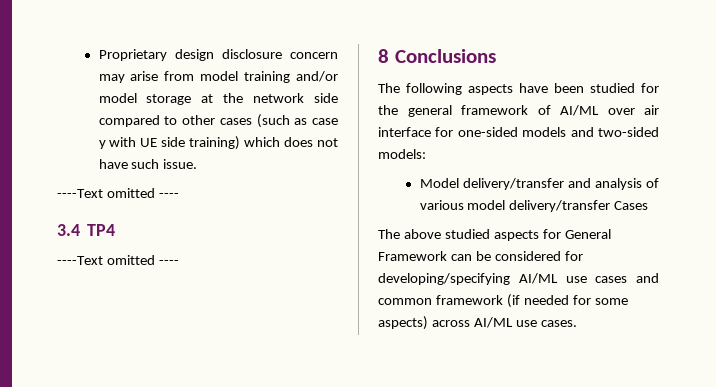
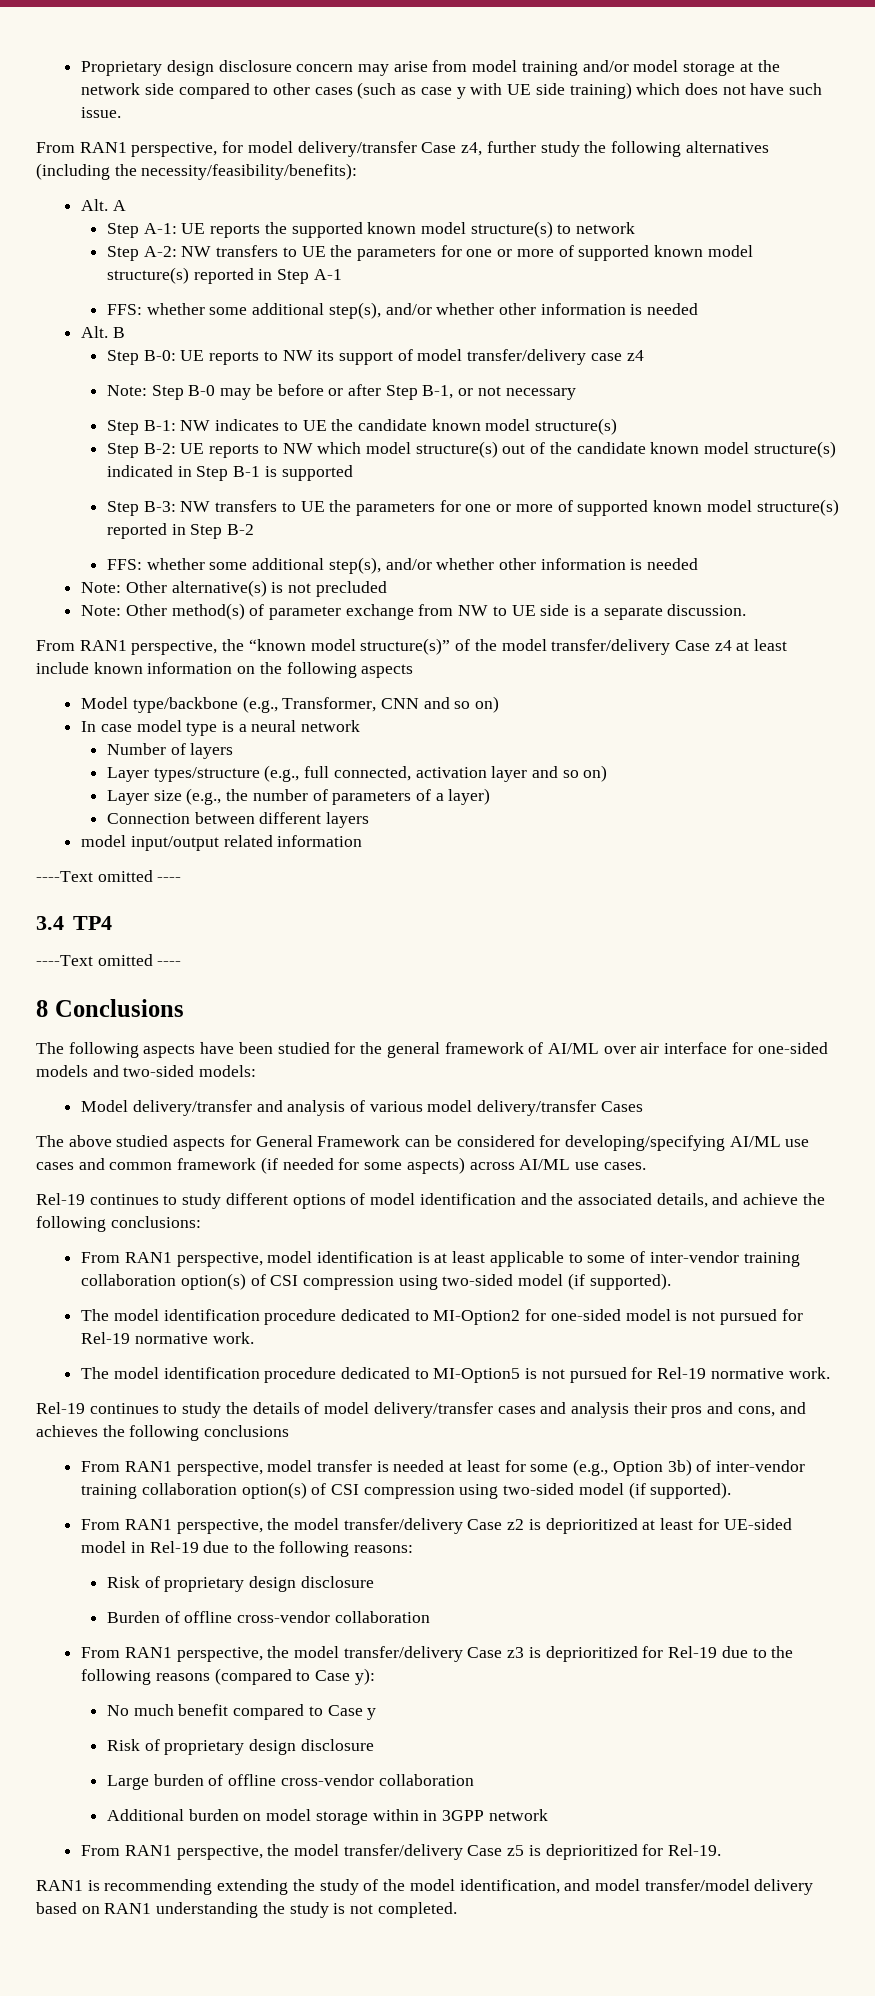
(198, 164) none -> [36,141,769,157] [36,163,358,180] [81,199,126,211] [106,221,636,238] [106,245,753,261] [106,267,342,284] [106,302,699,319] [81,326,125,338] [106,349,644,365] [106,384,576,400] [106,418,618,435] [106,441,836,458] [106,465,353,481] [106,499,839,516] [106,523,255,539] [106,557,699,574] [81,580,387,597] [81,603,747,620] [36,638,788,655] [36,662,414,678] [81,696,500,713] [81,720,361,736] [106,743,234,759] [106,765,608,782] [106,788,491,805] [106,812,370,828] [81,835,363,851] // From RAN1 perspective, for model delivery/transfer Case z4, further study the following alternatives (including the necessity/feasibility/benefits): // Alt. A // Step A-1: UE reports the supported known model structure(s) to network // Step A-2: NW transfers to UE the parameters for one or more of supported known model structure(s) reported in Step A-1 // FFS: whether some additional step(s), and/or whether other information is needed // Alt. B // Step B-0: UE reports to NW its support of model transfer/delivery case z4 // Note: Step B-0 may be before or after Step B-1, or not necessary // Step B-1: NW indicates to UE the candidate known model structure(s) // Step B-2: UE reports to NW which model structure(s) out of the candidate known model structure(s) indicated in Step B-1 is supported // Step B-3: NW transfers to UE the parameters for one or more of supported known model structure(s) reported in Step B-2 // FFS: whether some additional step(s), and/or whether other information is needed // Note: Other alternative(s) is not precluded // Note: Other method(s) of parameter exchange from NW to UE side is a separate discussion. // From RAN1 perspective, the “known model structure(s)” of the model transfer/delivery Case z4 at least include known information on the following aspects // Model type/backbone (e.g., Transformer, CNN and so on) // In case model type is a neural network // Number of layers // Layer types/structure (e.g., full connected, activation layer and so on) // Layer size (e.g., the number of parameters of a layer) // Connection between different layers // model input/output related information
(577, 323) none -> [36,1193,825,1209] [36,1216,201,1232] [81,1251,800,1267] [81,1273,671,1290] [81,1309,803,1325] [81,1332,254,1344] [81,1367,830,1383] [36,1402,806,1418] [36,1425,290,1441] [81,1459,805,1476] [81,1482,732,1499] [81,1518,792,1534] [81,1541,414,1557] [106,1576,374,1592] [106,1611,430,1623] [81,1646,794,1662] [81,1668,375,1685] [106,1704,377,1720] [106,1739,374,1755] [106,1774,474,1790] [106,1809,548,1825] [81,1844,722,1860] [36,1879,814,1895] [36,1902,457,1918] // Rel-19 continues to study different options of model identification and the associated details, and achieve the following conclusions: // From RAN1 perspective, model identification is at least applicable to some of inter-vendor training collaboration option(s) of CSI compression using two-sided model (if supported). // The model identification procedure dedicated to MI-Option2 for one-sided model is not pursued for Rel-19 normative work. // The model identification procedure dedicated to MI-Option5 is not pursued for Rel-19 normative work. // Rel-19 continues to study the details of model delivery/transfer cases and analysis their pros and cons, and achieves the following conclusions // From RAN1 perspective, model transfer is needed at least for some (e.g., Option 3b) of inter-vendor training collaboration option(s) of CSI compression using two-sided model (if supported). // From RAN1 perspective, the model transfer/delivery Case z2 is deprioritized at least for UE-sided model in Rel-19 due to the following reasons: // Risk of proprietary design disclosure // Burden of offline cross-vendor collaboration // From RAN1 perspective, the model transfer/delivery Case z3 is deprioritized for Rel-19 due to the following reasons (compared to Case y): // No much benefit compared to Case y // Risk of proprietary design disclosure // Large burden of offline cross-vendor collaboration // Additional burden on model storage within in 3GPP network // From RAN1 perspective, the model transfer/delivery Case z5 is deprioritized for Rel-19. // RAN1 is recommending extending the study of the model identification, and model transfer/model delivery based on RAN1 understanding the study is not completed.

